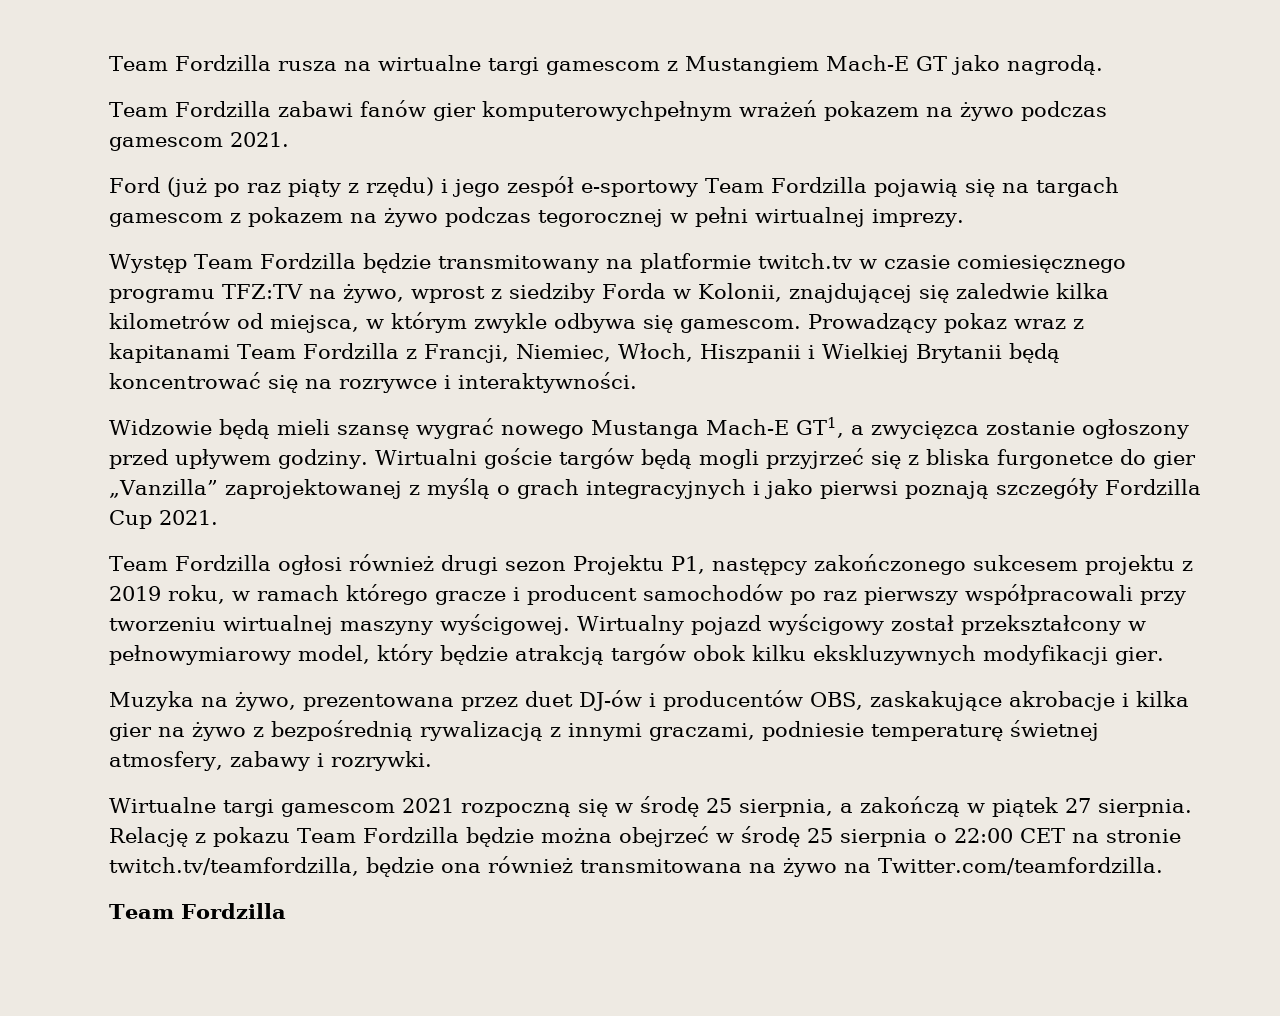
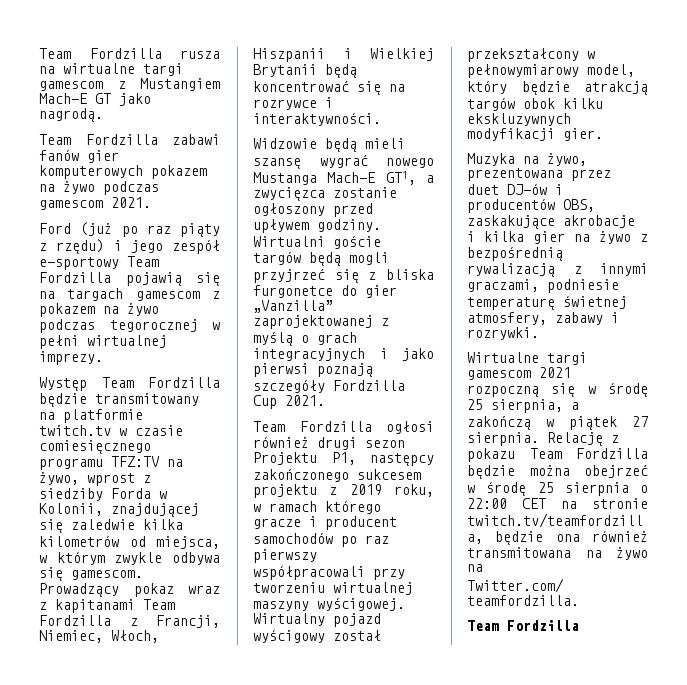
[481,100,817,121] komputerowychpełnym wrażeń -> [39,165,143,179] komputerowych

